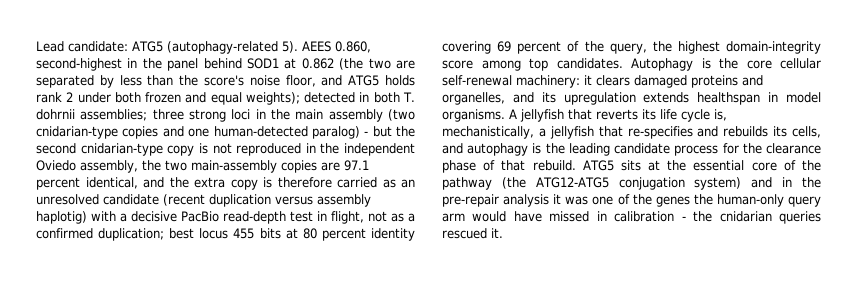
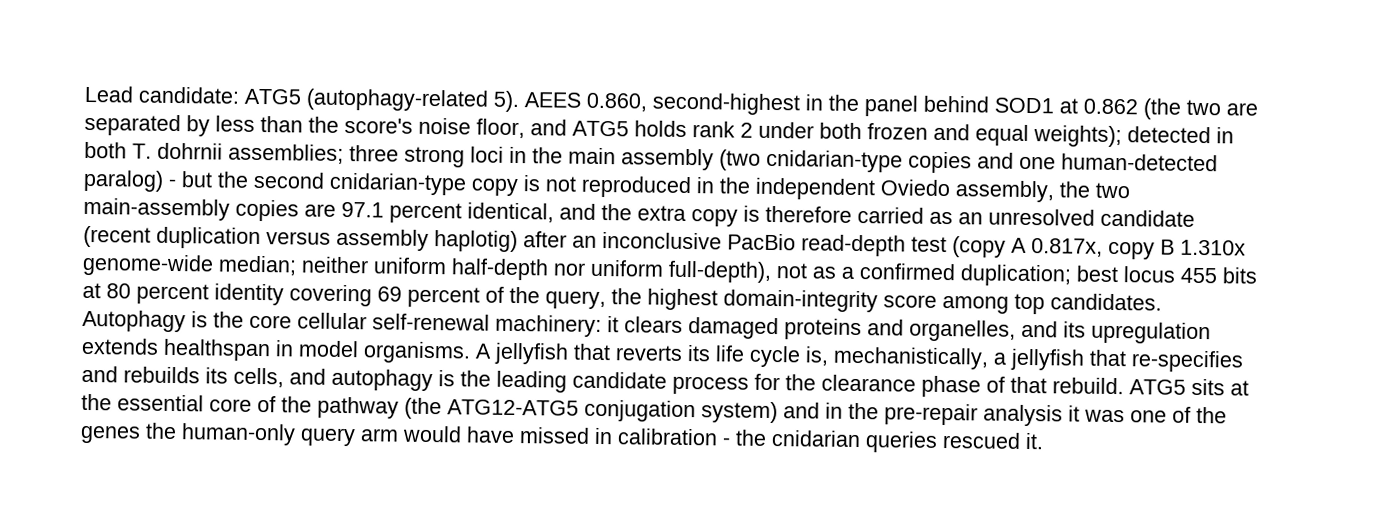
[91,211,364,224] with a decisive PacBio read-depth test in flight, -> [523,231,1246,260] [82,253,772,283] after an inconclusive PacBio read-depth test (copy A 0.817x, copy B 1.310x genome-wide median; neither uniform half-depth nor uniform full-depth),

